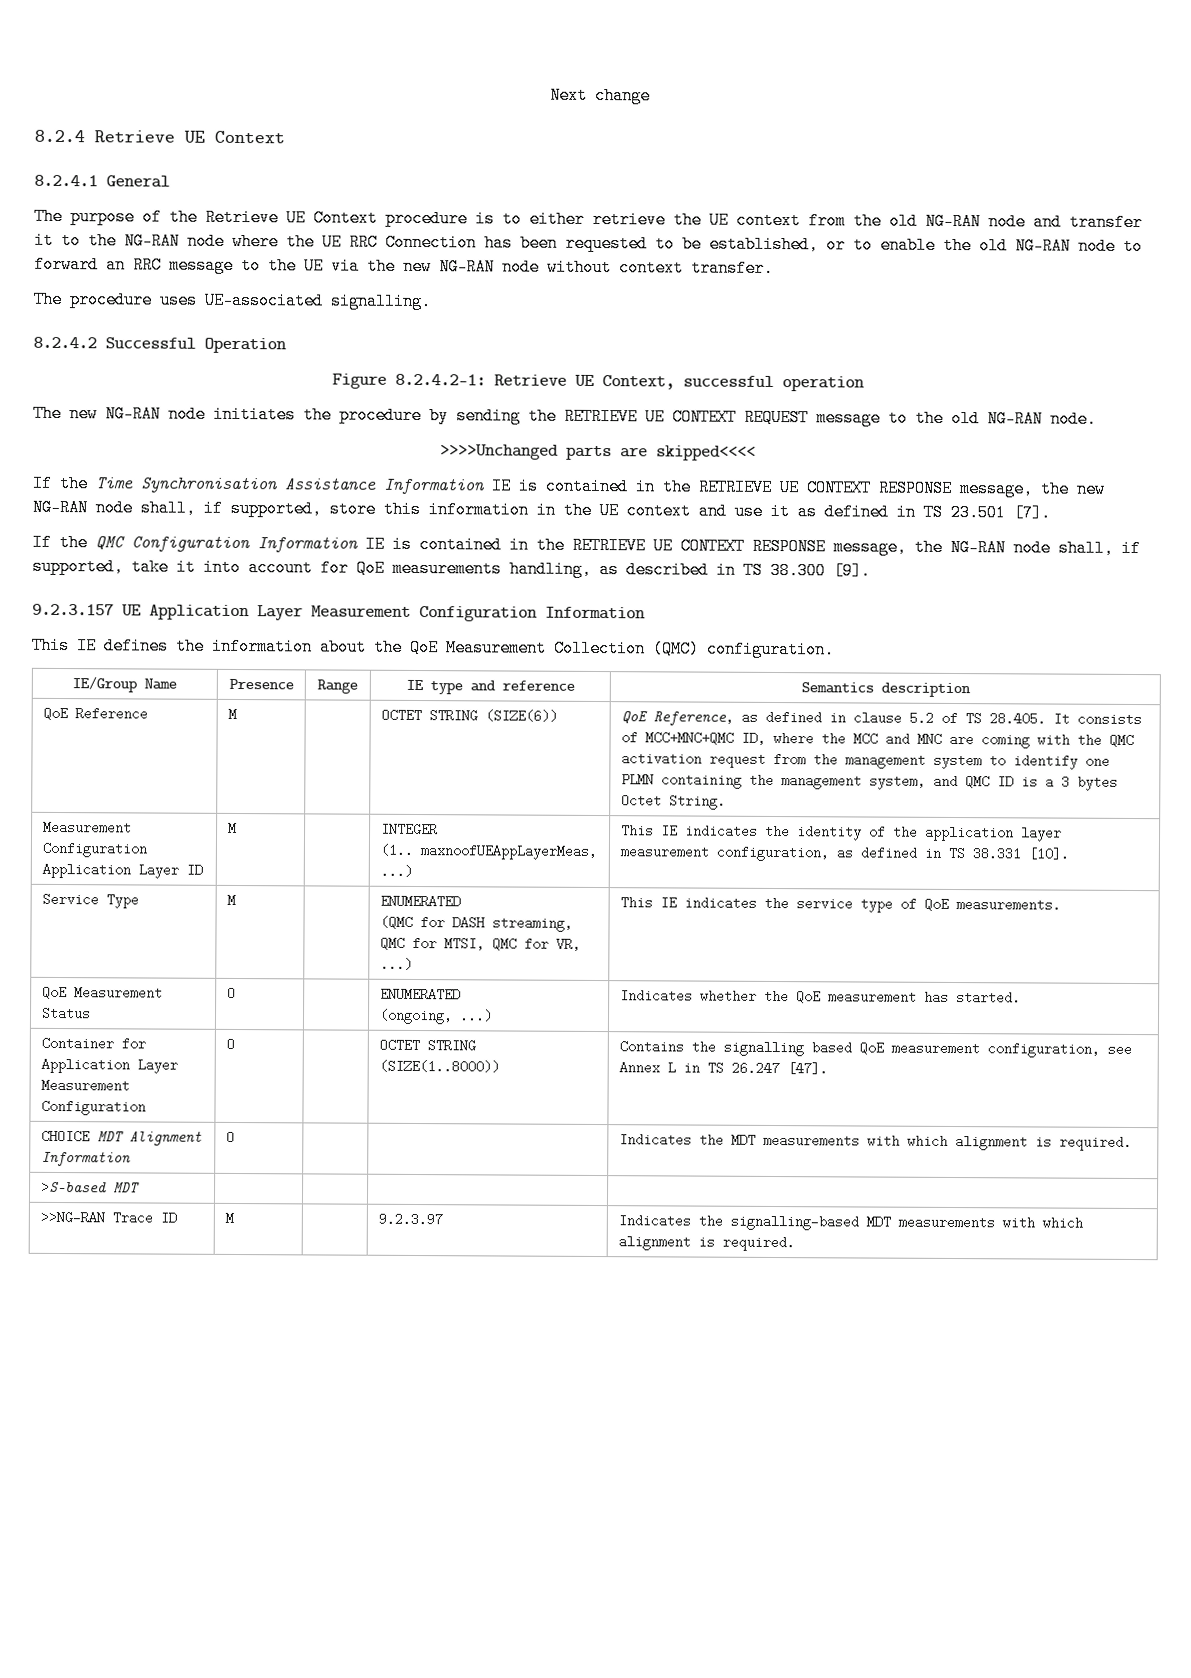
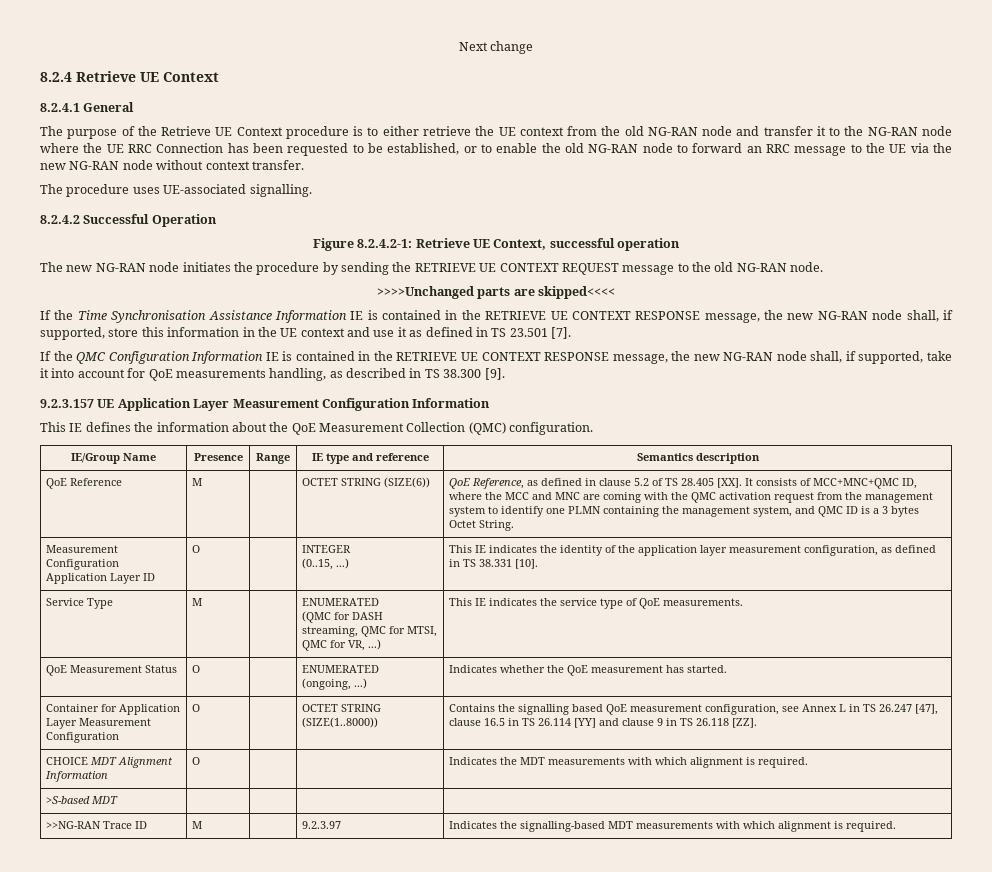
(943, 547) none -> [693,354,720,361] new
[988,712,1046,726] 28.405. -> [681,478,743,488] 28.405 [XX].
[227,821,237,835] M -> [192,545,201,553] O
[379,843,597,861] (1.. maxnoofUEAppLayerMeas, -> [302,558,334,570] (0..15,
[786,1062,828,1076] [47]. -> [915,704,939,715] [449,718,758,728] [47], clause 16.5 in TS 26.114 [YY] and clause 9 in TS 26.118 [ZZ].

